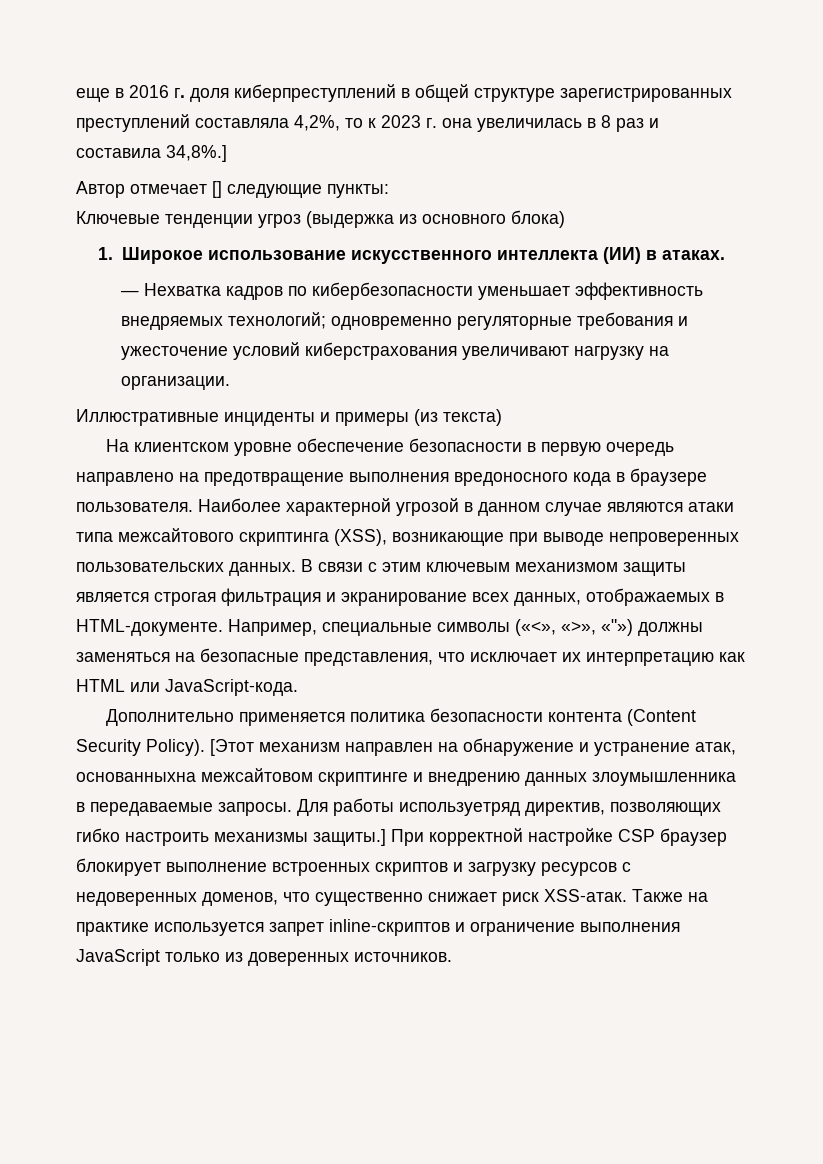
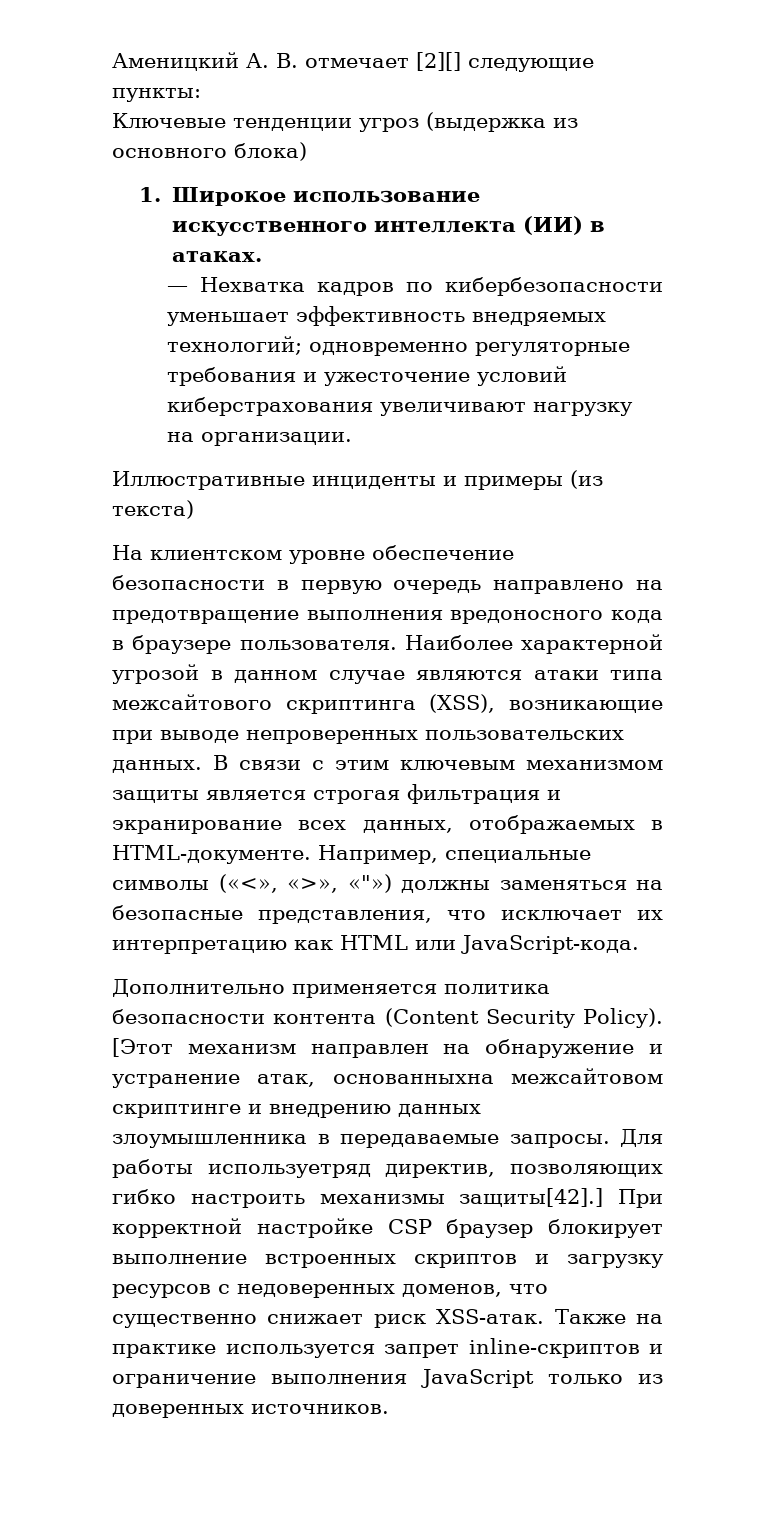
[76,84,732,102] [76,114,659,132] [76,145,227,162] [76,181,222,198] еще в 2016 г. доля киберпреступлений в общей структуре зарегистрированных преступлений составляла 4,2%, то к 2023 г. она увеличилась в 8 раз и составила 34,8%.] // Автор отмечает [] -> [112,52,461,71] Аменицкий А. В. отмечает [2][]
[313,829,386,846] защиты.] -> [459,1188,604,1207] защиты[42].]

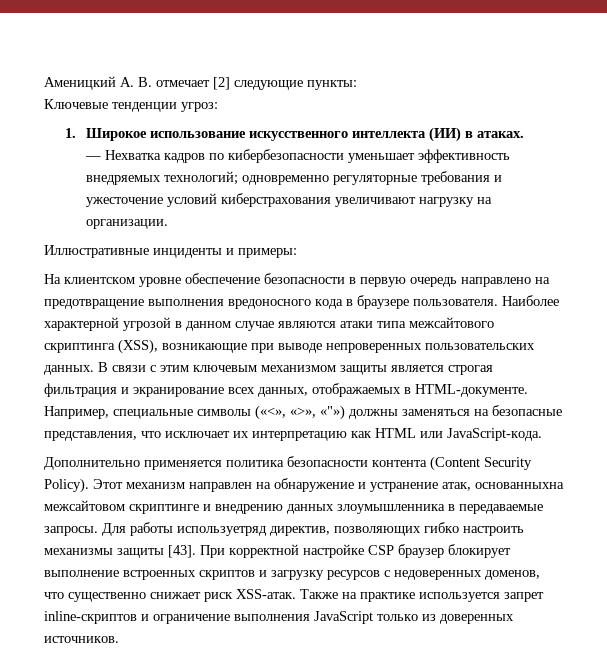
[416,52,461,71] [2][] -> [213,77,230,90] [2]
[359,112,578,132] [112,142,307,161] угроз (выдержка из основного блока) -> [181,102,218,112] угроз:
[464,470,603,490] [112,500,194,519] примеры (из текста) -> [238,248,297,258] примеры:
[112,1038,173,1057] [Этот -> [93,479,123,489] Этот
[459,1188,604,1207] защиты[42].] -> [117,545,196,558] защиты [43].

